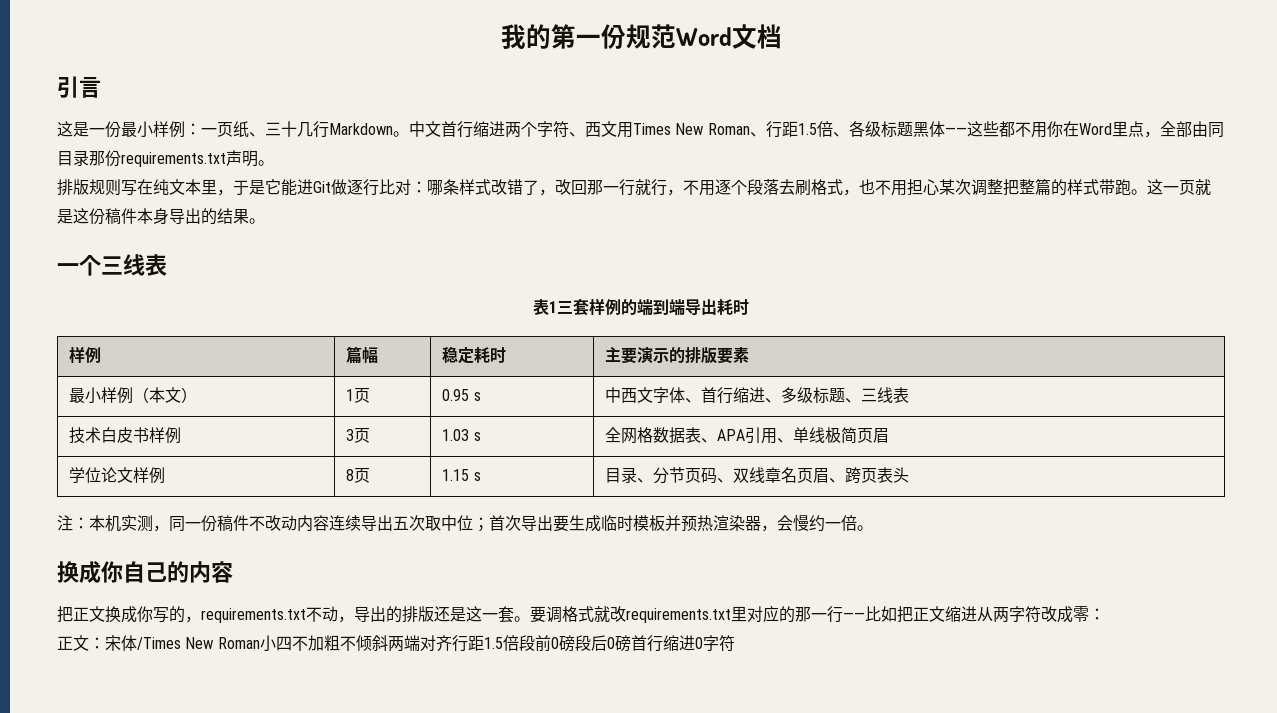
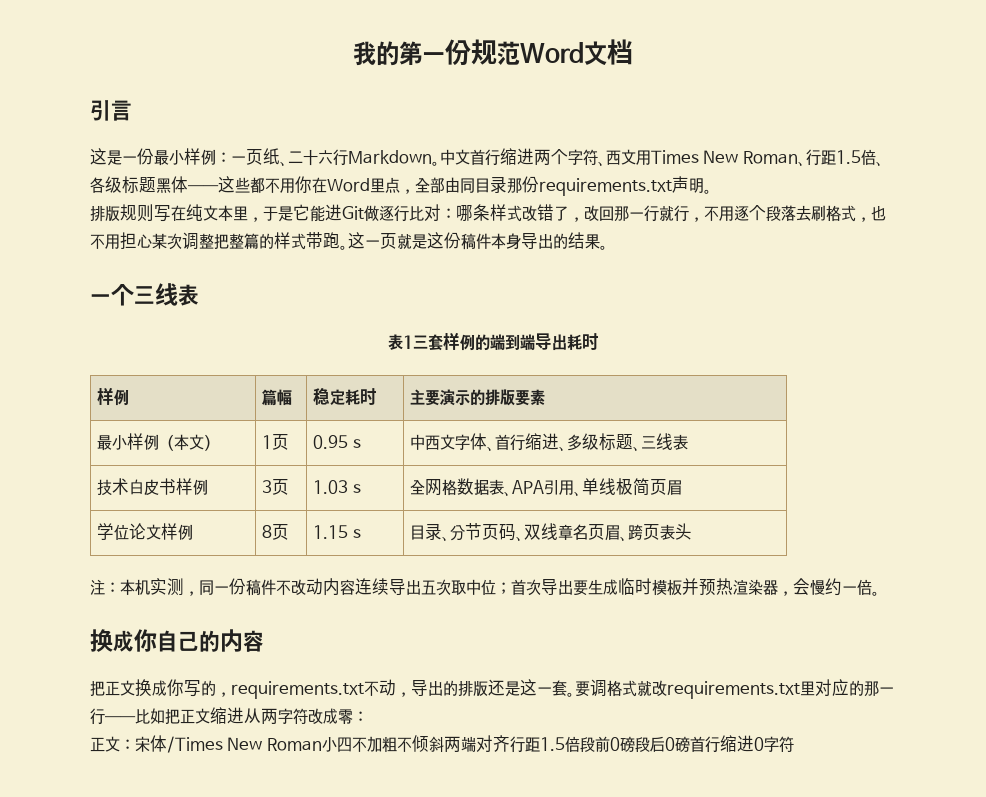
[265,121,313,137] 三十几 -> [288,149,333,166] 二十六

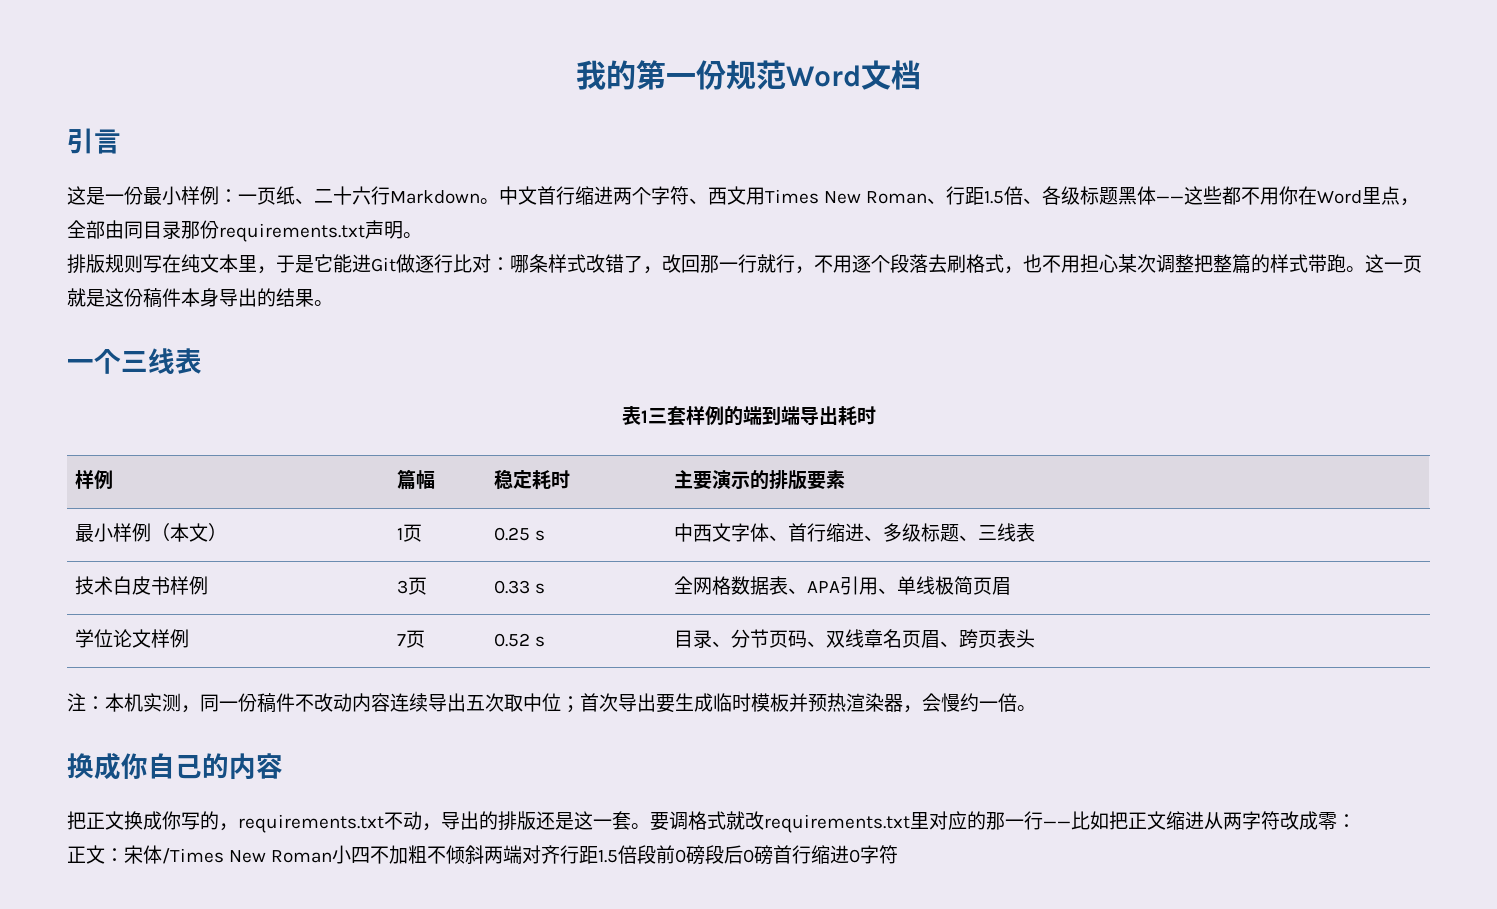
[313,435,349,449] 0.95 -> [493,527,530,541] 0.25
[313,480,349,494] 1.03 -> [493,580,530,594] 0.33
[262,524,290,540] [313,525,349,539] 8页 | 1.15 -> [396,630,425,648] [493,633,530,647] 7页 | 0.52

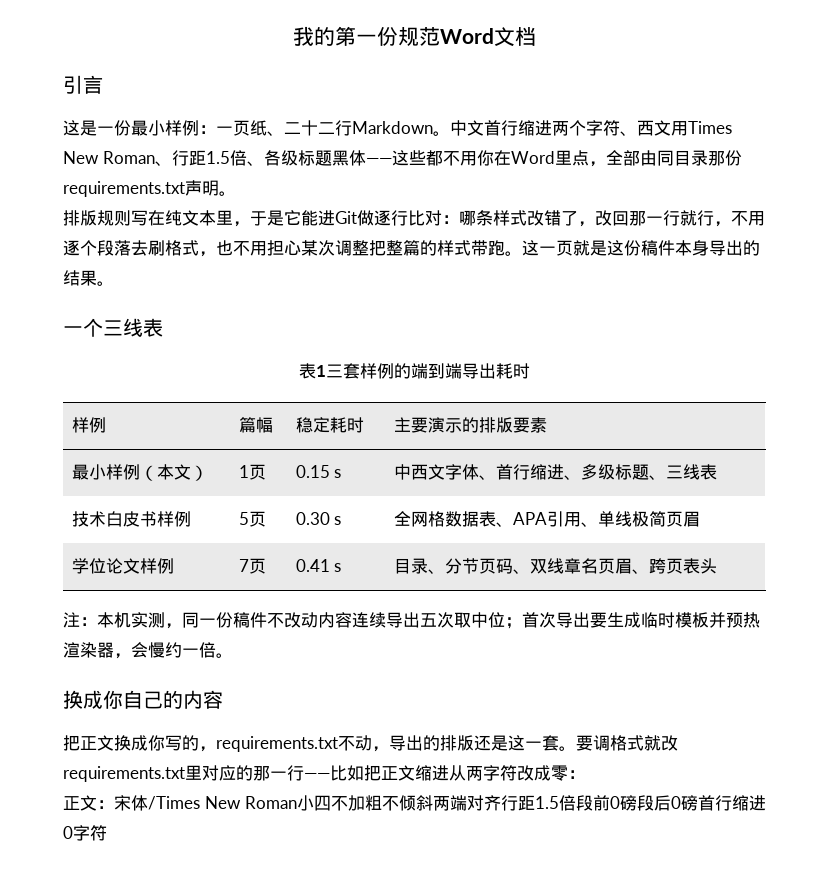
[352,186,371,205] 六 -> [318,122,335,134] 二
[493,527,530,541] 0.25 -> [295,465,330,478] 0.15
[396,577,427,595] [493,580,530,594] 3页 | 0.33 -> [238,511,266,527] [295,512,330,525] 5页 | 0.30
[493,633,530,647] 0.52 -> [295,559,330,572] 0.41

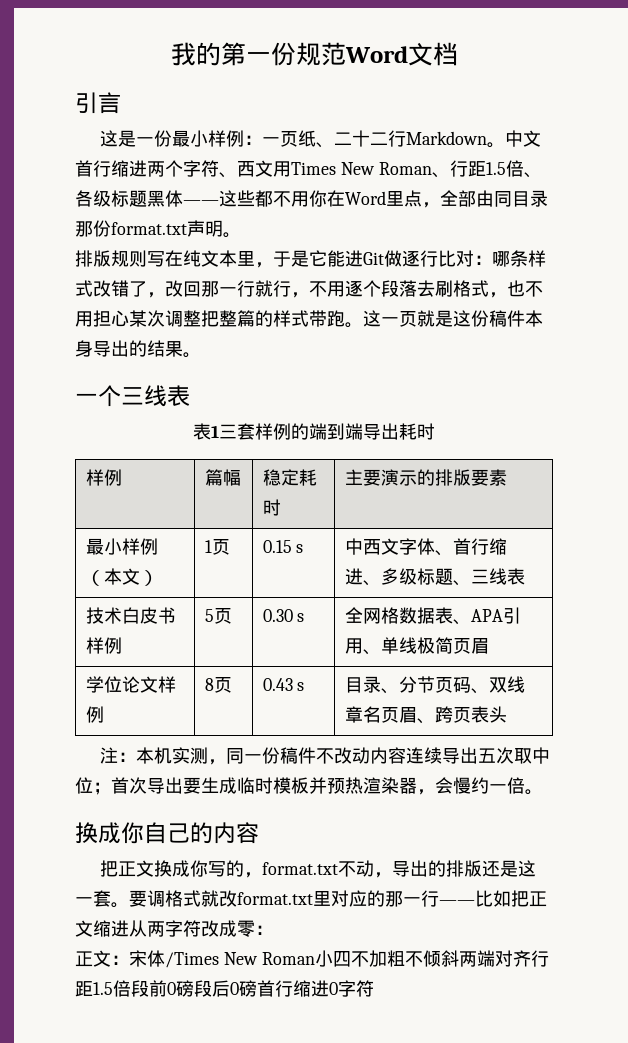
[63,181,185,197] requirements.txt -> [111,222,187,235] format.txt
[238,558,266,574] [295,559,330,572] 7页 | 0.41 -> [204,677,232,693] [262,678,293,691] 8页 | 0.43
[216,736,338,752] requirements.txt -> [262,862,339,875] format.txt
[63,766,185,782] requirements.txt -> [237,892,313,905] format.txt

